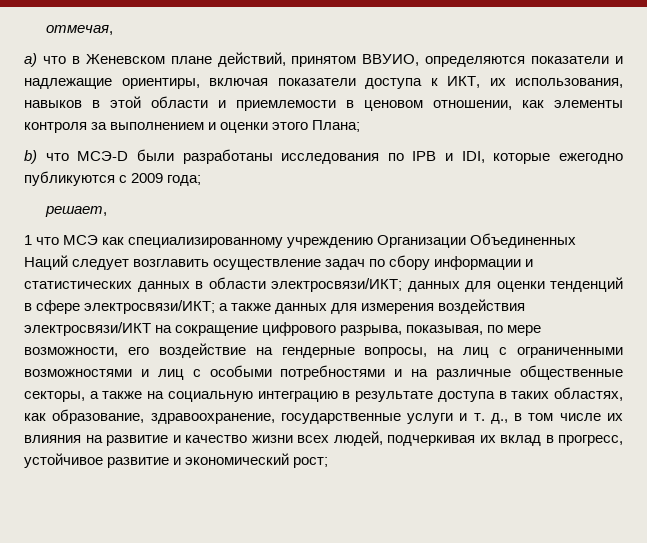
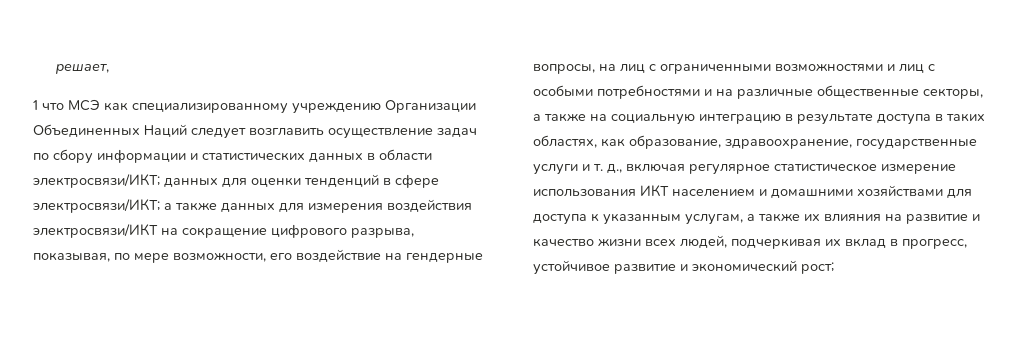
[46,25,114,35] [24,52,623,67] [24,76,623,89] [24,96,623,111] [24,120,361,133] [24,149,623,164] [24,171,202,186] отмечая, // а) что в Женевском плане действий, принятом ВВУИО, определяются показатели и надлежащие ориентиры, включая показатели доступа к ИКТ, их использования, навыков в этой области и приемлемости в ценовом отношении, как элементы контроля за выполнением и оценки этого Плана; // b) что МСЭ-D были разработаны исследования по IPB и IDI, которые ежегодно публикуются с 2009 года; // -> (55, 68) none
[514,413,601,421] в том числе -> [626,163,956,175] [533,185,972,198] [533,213,800,225] включая регулярное статистическое измерение использования ИКТ населением и домашними хозяйствами для доступа к указанным услугам, а также

